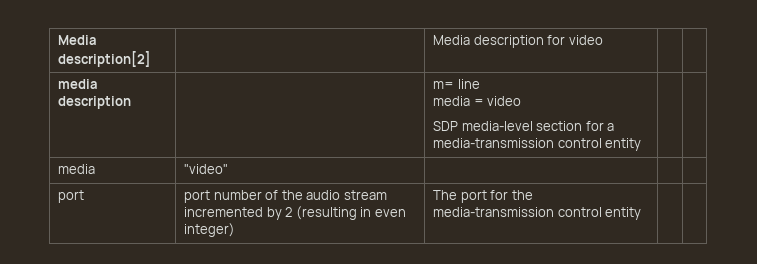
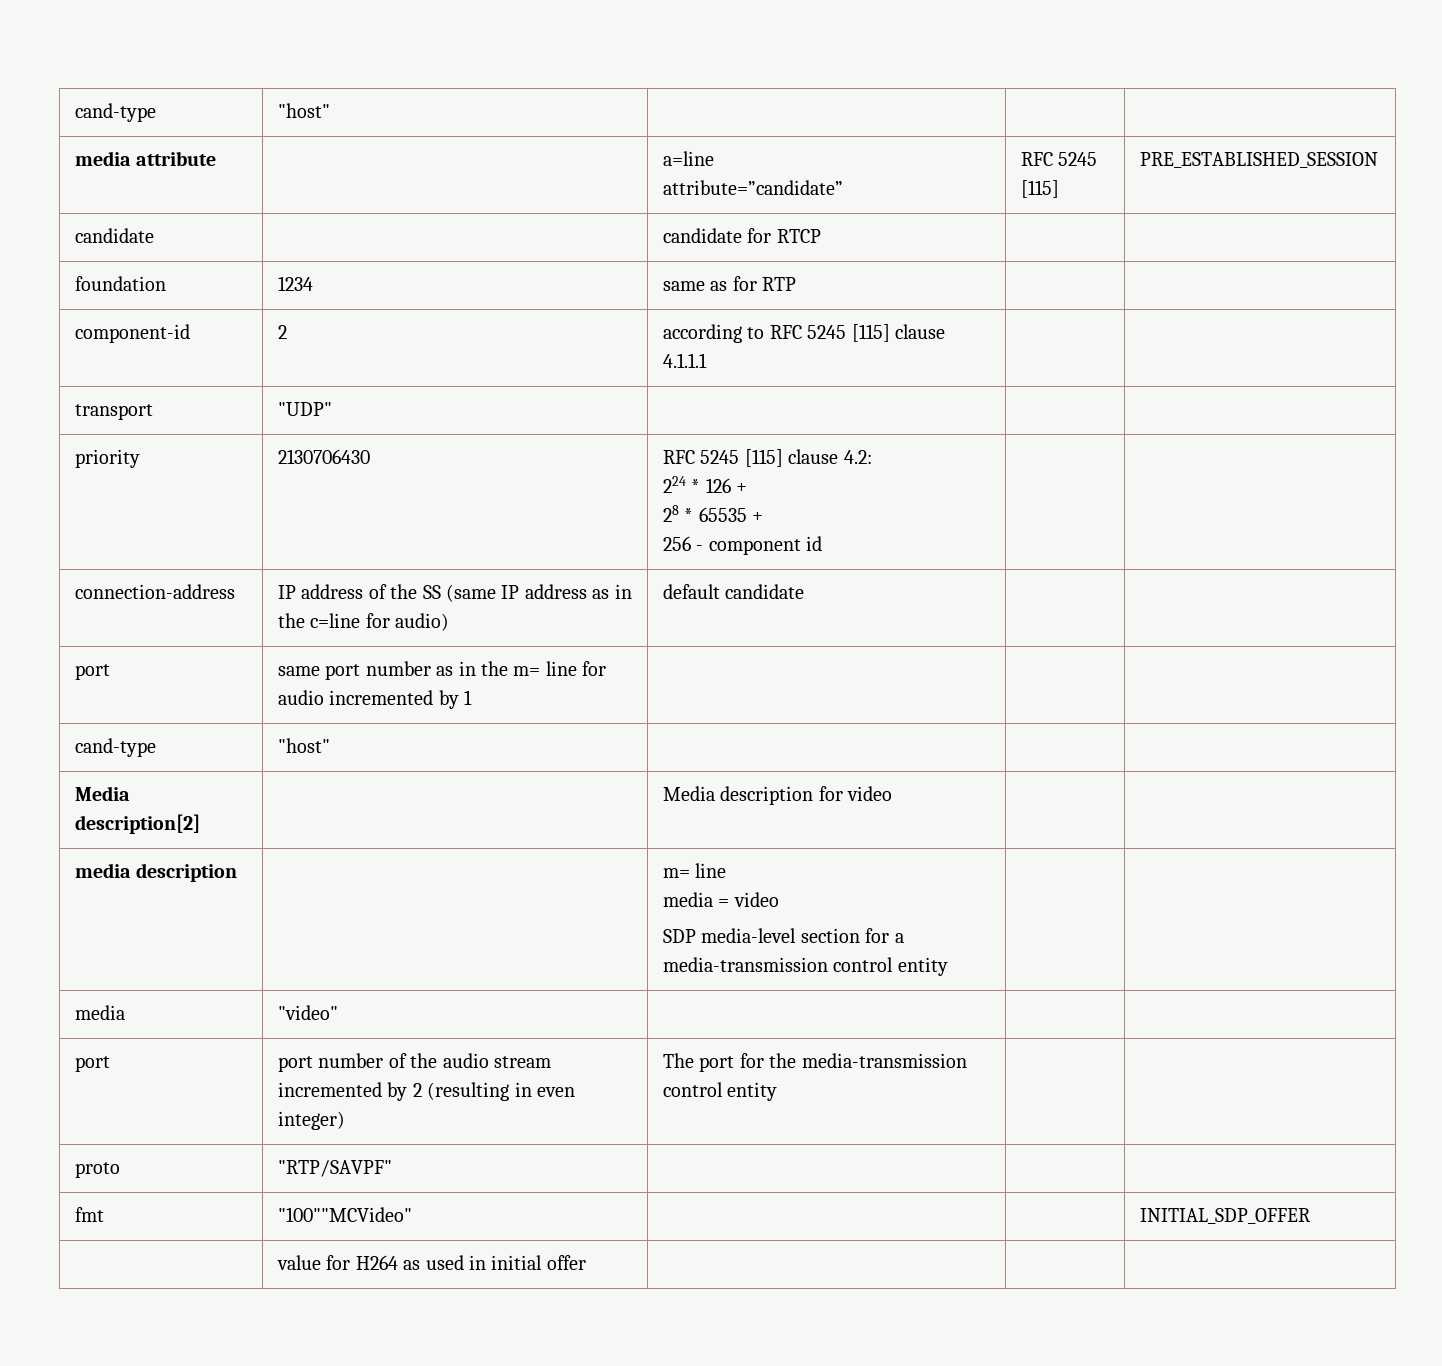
(58, 40) none -> [74,103,156,122] [277,103,330,118] [74,151,217,166] [662,151,714,166] [662,180,843,195] [1020,152,1098,166] [1020,180,1059,198] [1139,152,1378,168] [74,228,154,243] [662,228,821,243] [74,276,166,291] [277,276,313,291] [662,276,797,291] [74,324,190,343] [277,325,287,339] [662,324,945,343] [662,353,707,368] [74,404,153,420] [277,402,332,416] [74,449,140,468] [277,449,370,464] [662,449,872,467] [662,476,748,493] [662,505,764,522] [662,536,823,555] [74,584,235,599] [277,584,632,602] [277,613,450,631] [662,584,805,599] [74,664,110,680] [277,661,607,680] [277,690,473,709] [74,738,156,757] [277,738,330,753] cand-type | "host" | | | // media attribute | | a=line // attribute=”candidate” | RFC 5245 [115] | PRE_ESTABLISHED_SESSION // candidate | | candidate for RTCP | | // foundation | 1234 | same as for RTP | | // component-id | 2 | according to RFC 5245 [115] clause 4.1.1.1 | | // transport | "UDP" | | | // priority | 2130706430 | RFC 5245 [115] clause 4.2: // 224 * 126 + // 28 * 65535 + // 256 - component id | | // connection-address | IP address of the SS (same IP address as in the c=line for audio) | default candidate | | // port | same port number as in the m= line for audio incremented by 1 | | | // cand-type | "host" | | | //
(642, 213) none -> [74,1162,120,1178] [277,1160,392,1177] [74,1207,104,1222] [277,1207,412,1222] [1139,1208,1311,1224] [276,1255,586,1270] // proto | "RTP/SAVPF" | | | // fmt | "100""MCVideo" | | | INITIAL_SDP_OFFER // | value for H264 as used in initial offer | | |

